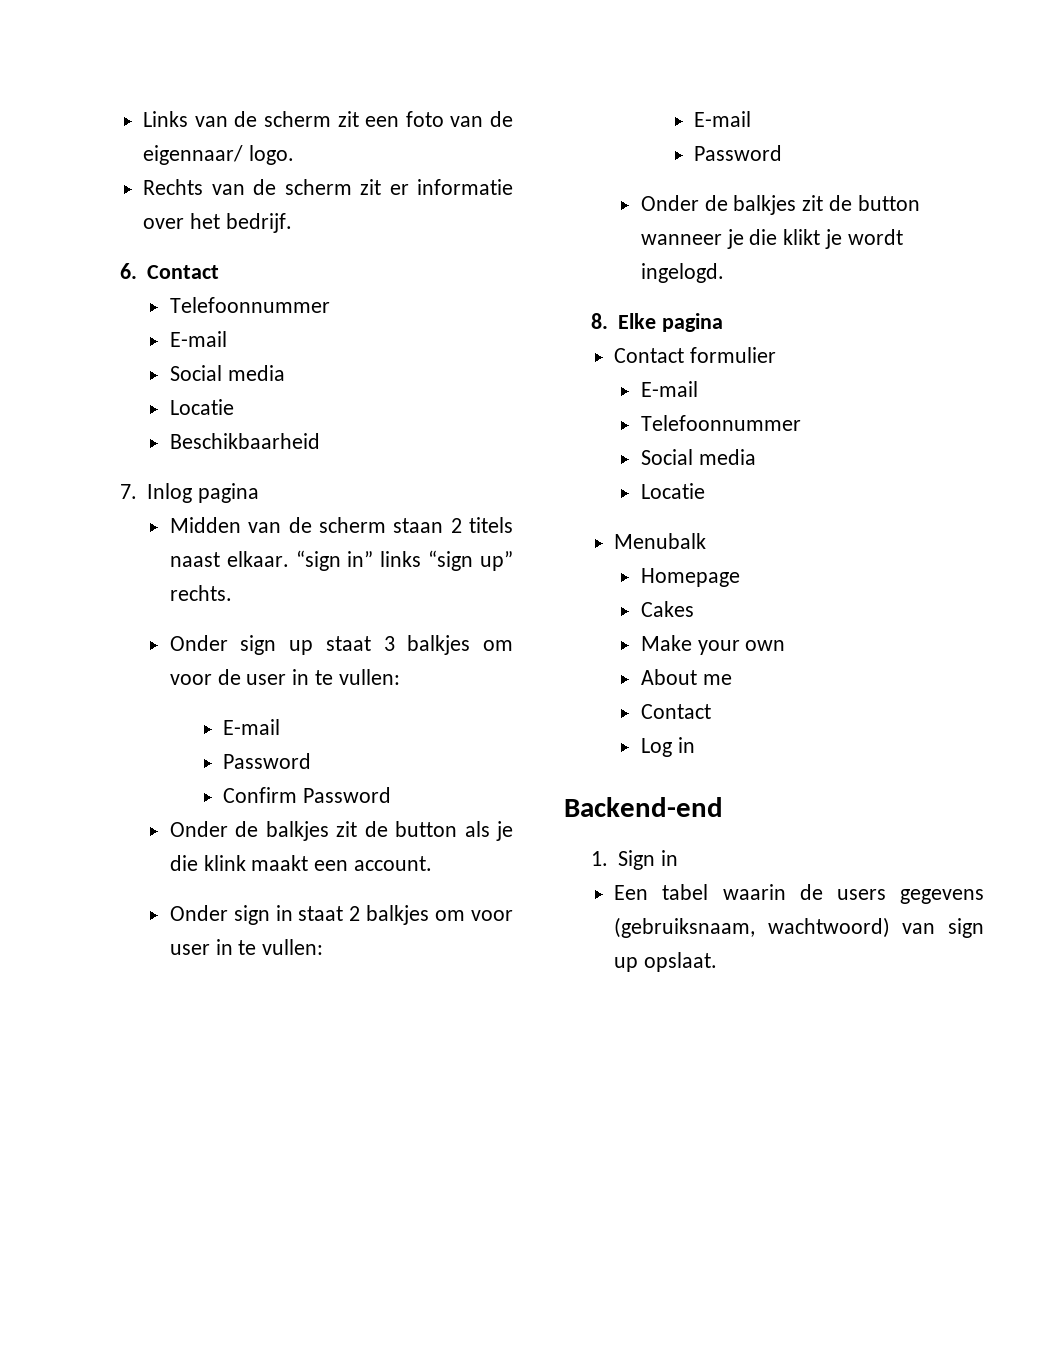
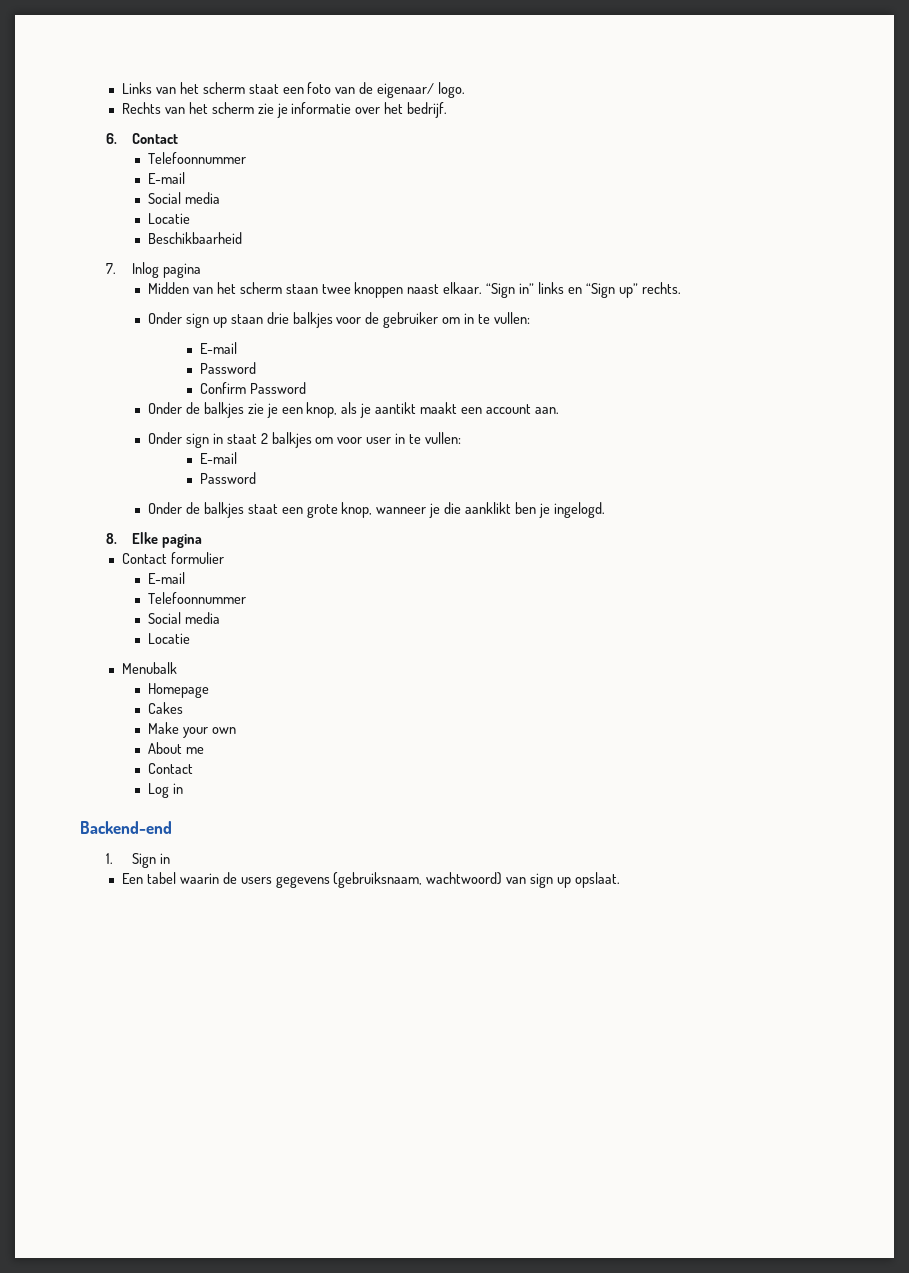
[234,111,359,127] de scherm zit -> [179,82,279,94] het scherm staat
[143,145,244,165] eigennaar/ -> [377,83,435,98] eigenaar/
[253,179,409,195] de scherm zit er -> [188,102,288,118] het scherm zie je
[288,517,312,533] de -> [216,282,236,294] het
[450,517,513,533] 2 titels -> [321,282,404,298] twee knoppen
[295,550,341,571] “sign -> [486,283,516,298] “Sign
[428,550,474,571] “sign -> [567,283,615,298] en “Sign
[325,635,513,655] [169,669,287,685] staat 3 balkjes om voor de user -> [230,312,461,328] staan drie balkjes voor de gebruiker om
[336,821,514,841] [169,855,432,871] zit de button als je die klink maakt een account. -> [247,402,559,418] zie je een knop, als je aantikt maakt een account aan.
[802,195,920,211] [640,229,903,249] zit de button wanneer je die klikt je wordt -> [247,502,550,518] staat een grote knop, wanneer je die aanklikt ben je

